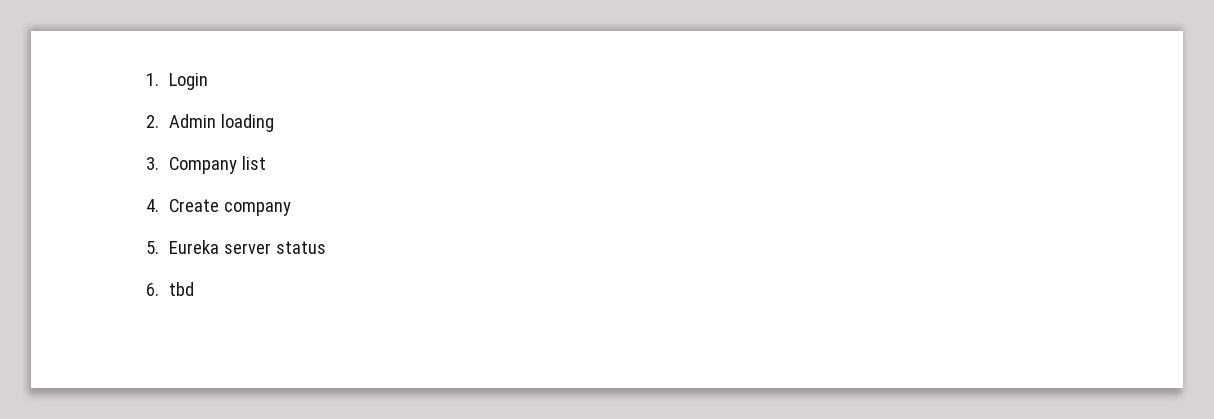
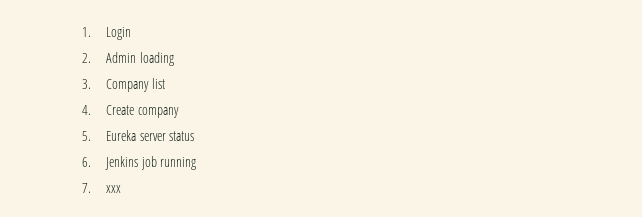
[168,282,194,296] tbd -> [105,156,197,170] [81,183,122,193] Jenkins job running // 7. xxx

